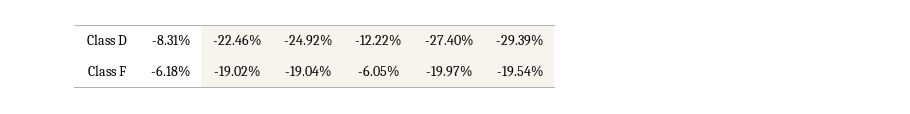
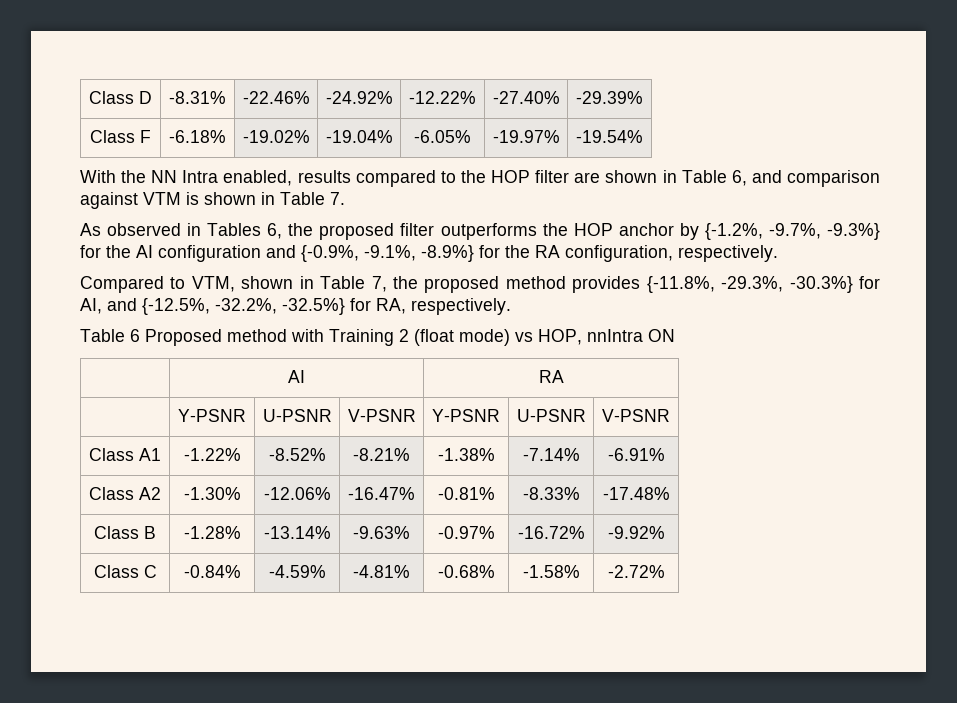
(543, 71) none -> [80,170,881,187] [80,192,345,209] [80,223,881,240] [80,245,778,262] [80,276,881,293] [80,298,511,315] [80,329,675,346] [288,370,305,383] [538,370,564,383] [178,409,246,422] [262,409,332,422] [347,409,416,422] [432,409,500,422] [516,409,586,422] [602,409,670,422] [89,448,161,461] [183,448,241,461] [268,448,326,461] [353,448,410,461] [437,448,495,461] [522,448,580,461] [607,448,665,461] [89,487,161,500] [183,487,241,500] [263,487,331,500] [348,487,415,500] [437,487,495,500] [522,487,580,500] [602,487,670,500] [94,526,156,539] [183,526,241,539] [263,526,331,539] [353,526,410,539] [437,526,495,539] [517,526,585,539] [607,526,665,539] [93,565,157,578] [183,565,241,578] [268,565,326,578] [353,565,410,578] [437,565,495,578] [522,565,580,578] [607,565,665,578] // With the NN Intra enabled, results compared to the HOP filter are shown in Table 6, and comparison against VTM is shown in Table 7. // As observed in Tables 6, the proposed filter outperforms the HOP anchor by {-1.2%, -9.7%, -9.3%} for the AI configuration and {-0.9%, -9.1%, -8.9%} for the RA configuration, respectively. // Compared to VTM, shown in Table 7, the proposed method provides {-11.8%, -29.3%, -30.3%} for AI, and {-12.5%, -32.2%, -32.5%} for RA, respectively. // Table 6 Proposed method with Training 2 (float mode) vs HOP, nnIntra ON // | AI | RA // | Y-PSNR | U-PSNR | V-PSNR | Y-PSNR | U-PSNR | V-PSNR // Class A1 | -1.22% | -8.52% | -8.21% | -1.38% | -7.14% | -6.91% // Class A2 | -1.30% | -12.06% | -16.47% | -0.81% | -8.33% | -17.48% // Class B | -1.28% | -13.14% | -9.63% | -0.97% | -16.72% | -9.92% // Class C | -0.84% | -4.59% | -4.81% | -0.68% | -1.58% | -2.72%

